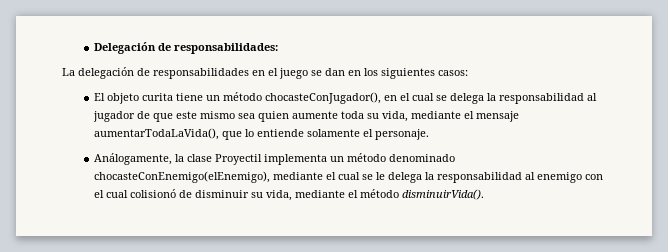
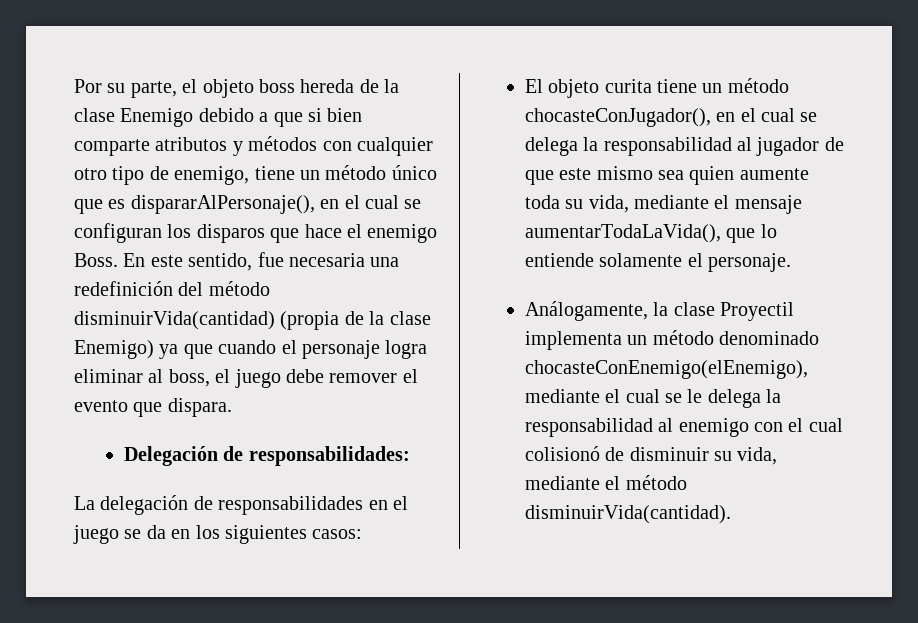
(93, 48) none -> [74,79,400,98] [74,108,363,127] [74,136,433,156] [74,165,437,185] [74,195,422,214] [74,223,438,243] [74,252,400,271] [74,281,270,296] [74,311,431,330] [74,340,428,359] [74,369,418,388] [74,398,232,417] Por su parte, el objeto boss hereda de la clase Enemigo debido a que si bien comparte atributos y métodos con cualquier otro tipo de enemigo, tiene un método único que es dispararAlPersonaje(), en el cual se configuran los disparos que hace el enemigo Boss. En este sentido, fue necesaria una redefinición del método disminuirVida(cantidad) (propia de la clase Enemigo) ya que cuando el personaje logra eliminar al boss, el juego debe remover el evento que dispara. //
[325,68,345,76] dan -> [146,525,166,539] da
[401,189,484,200] disminuirVida(). -> [524,505,731,524] disminuirVida(cantidad).

